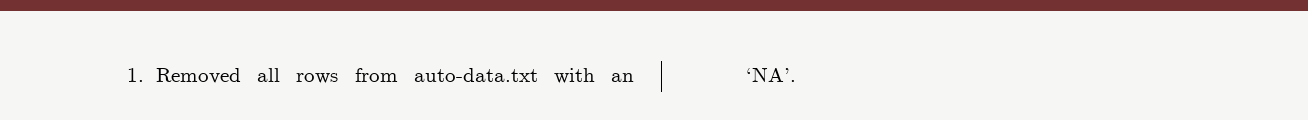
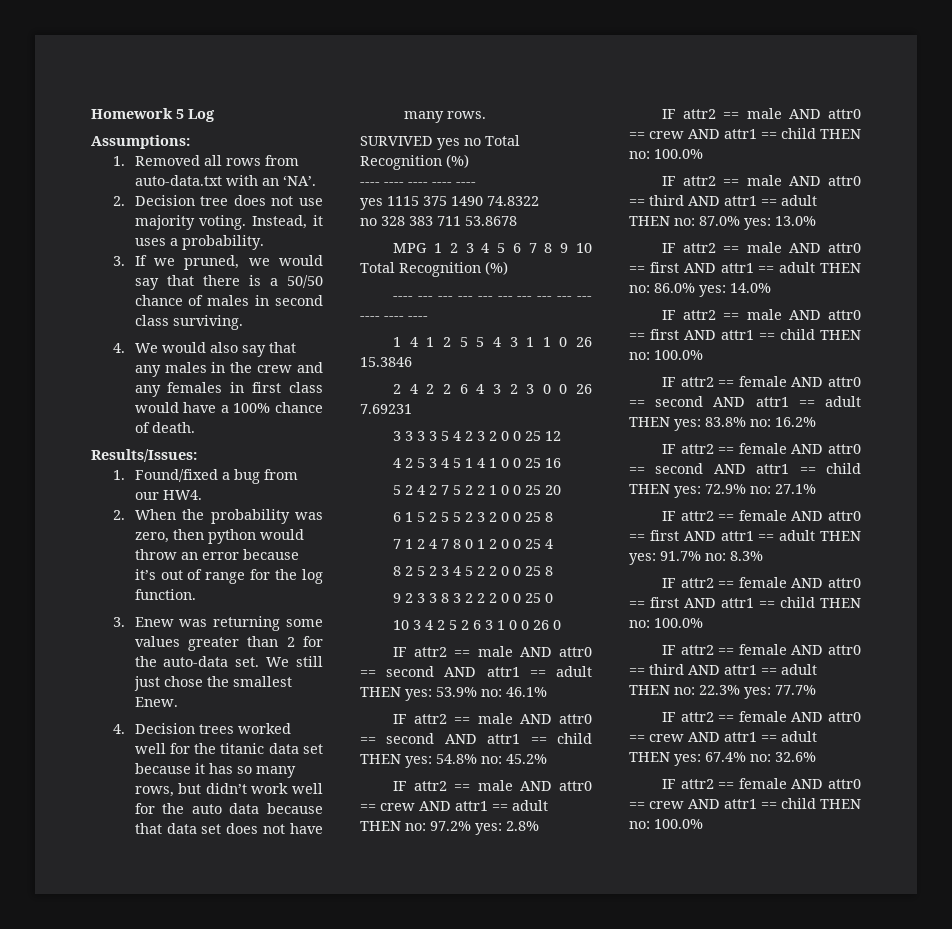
(126, 75) none -> [91,108,215,122] [91,135,190,149] Homework 5 Log // Assumptions: //
(797, 74) none -> [112,195,324,206] [134,215,323,230] [134,235,264,250] [112,255,323,270] [134,275,323,290] [134,295,323,306] [134,315,243,330] [112,342,296,357] [134,362,323,377] [134,382,324,397] [134,402,323,413] [134,422,195,433] [91,449,197,462] [112,469,298,484] [134,490,202,500] [112,509,323,524] [134,529,304,544] [134,549,299,560] [134,569,323,584] [134,589,196,600] [112,616,323,631] [134,636,324,651] [134,656,324,667] [133,676,292,691] [134,697,178,707] [112,723,291,734] [134,743,323,754] [134,763,296,778] [134,783,323,797] [134,803,323,814] [134,823,323,834] [403,111,486,123] [360,135,520,150] [360,154,469,170] [360,182,476,186] [360,196,539,210] [360,216,517,226] [393,243,592,253] [360,261,508,277] [393,296,592,300] [360,316,428,320] [393,337,592,347] [360,357,412,367] [393,384,592,394] [360,404,412,414] [393,431,562,441] [393,458,562,468] [393,485,562,495] [393,512,554,522] [393,539,554,549] [393,566,554,576] [393,593,554,603] [393,620,562,630] [393,646,592,657] [360,666,592,677] [360,687,547,701] [393,713,592,724] [360,733,592,744] [360,754,547,768] [393,780,592,791] [360,800,548,811] [360,821,539,835] [662,108,861,119] [629,128,861,139] [629,149,703,159] [662,175,861,186] [629,195,817,206] [629,216,816,230] [662,242,861,253] [629,262,861,273] [629,283,771,297] [662,309,861,320] [629,329,861,340] [629,350,703,360] [662,376,861,387] [629,396,861,407] [629,417,816,431] [662,443,861,454] [629,463,861,474] [629,484,816,498] [662,510,861,521] [629,530,861,541] [629,551,763,565] [662,577,861,588] [629,597,861,608] [629,618,703,628] [662,644,861,655] [629,664,817,675] [629,685,816,699] [662,711,861,722] [629,731,817,742] [629,752,816,766] [662,778,861,789] [629,798,861,809] [629,819,703,829] // 2. Decision tree does not use majority voting. Instead, it uses a probability. // 3. If we pruned, we would say that there is a 50/50 chance of males in second class surviving. // 4. We would also say that any males in the crew and any females in first class would have a 100% chance of death. // Results/Issues: // 1. Found/fixed a bug from our HW4. // 2. When the probability was zero, then python would throw an error because it’s out of range for the log function. // 3. Enew was returning some values greater than 2 for the auto-data set. We still just chose the smallest Enew. // 4. Decision trees worked well for the titanic data set because it has so many rows, but didn’t work well for the auto data because that data set does not have many rows. // SURVIVED yes no Total Recognition (%) // ---- ---- ---- ---- ---- // yes 1115 375 1490 74.8322 // no 328 383 711 53.8678 // MPG 1 2 3 4 5 6 7 8 9 10 Total Recognition (%) // ---- --- --- --- --- --- --- --- --- --- ---- ---- ---- // 1 4 1 2 5 5 4 3 1 1 0 26 15.3846 // 2 4 2 2 6 4 3 2 3 0 0 26 7.69231 // 3 3 3 3 5 4 2 3 2 0 0 25 12 // 4 2 5 3 4 5 1 4 1 0 0 25 16 // 5 2 4 2 7 5 2 2 1 0 0 25 20 // 6 1 5 2 5 5 2 3 2 0 0 25 8 // 7 1 2 4 7 8 0 1 2 0 0 25 4 // 8 2 5 2 3 4 5 2 2 0 0 25 8 // 9 2 3 3 8 3 2 2 2 0 0 25 0 // 10 3 4 2 5 2 6 3 1 0 0 26 0 // IF attr2 == male AND attr0 == second AND attr1 == adult THEN yes: 53.9% no: 46.1% // IF attr2 == male AND attr0 == second AND attr1 == child THEN yes: 54.8% no: 45.2% // IF attr2 == male AND attr0 == crew AND attr1 == adult THEN no: 97.2% yes: 2.8% // IF attr2 == male AND attr0 == crew AND attr1 == child THEN no: 100.0% // IF attr2 == male AND attr0 == third AND attr1 == adult THEN no: 87.0% yes: 13.0% // IF attr2 == male AND attr0 == first AND attr1 == adult THEN no: 86.0% yes: 14.0% // IF attr2 == male AND attr0 == first AND attr1 == child THEN no: 100.0% // IF attr2 == female AND attr0 == second AND attr1 == adult THEN yes: 83.8% no: 16.2% // IF attr2 == female AND attr0 == second AND attr1 == child THEN yes: 72.9% no: 27.1% // IF attr2 == female AND attr0 == first AND attr1 == adult THEN yes: 91.7% no: 8.3% // IF attr2 == female AND attr0 == first AND attr1 == child THEN no: 100.0% // IF attr2 == female AND attr0 == third AND attr1 == adult THEN no: 22.3% yes: 77.7% // IF attr2 == female AND attr0 == crew AND attr1 == adult THEN yes: 67.4% no: 32.6% // IF attr2 == female AND attr0 == crew AND attr1 == child THEN no: 100.0%

